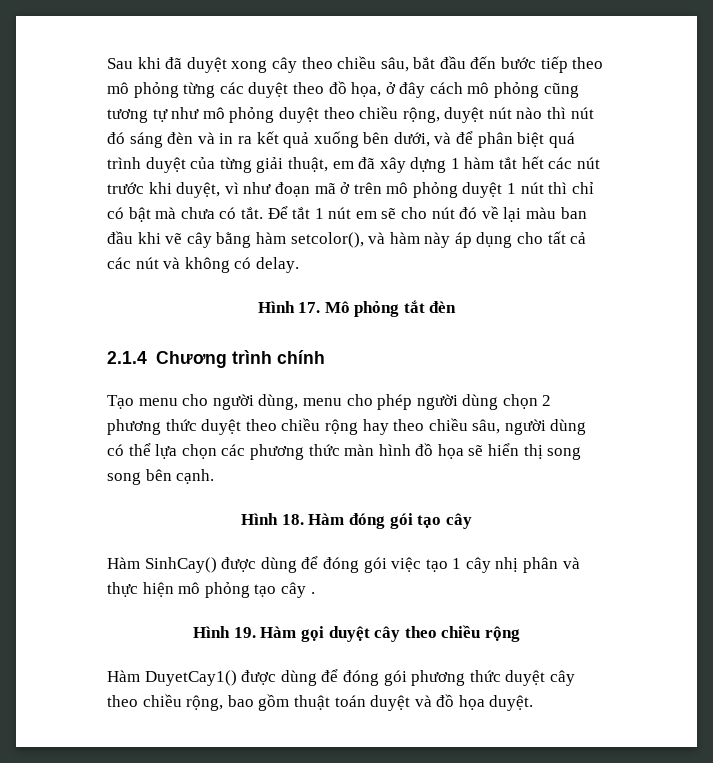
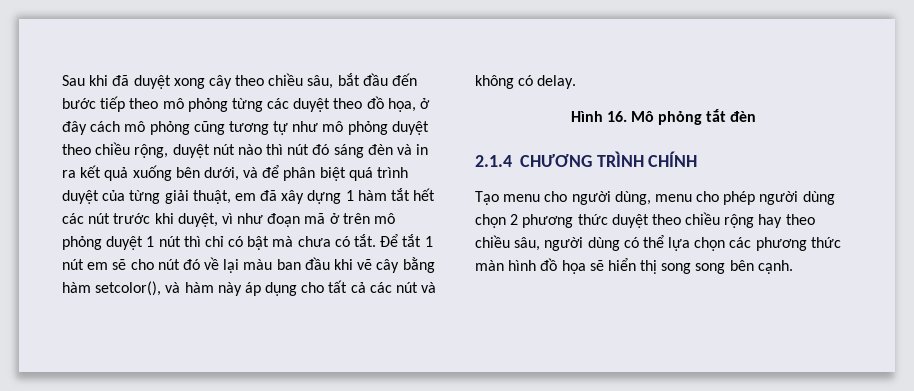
[298,302,321,313] 17. -> [606,111,627,122] 16.
[155,350,325,368] Chương trình chính -> [519,151,698,167] CHƯƠNG TRÌNH CHÍNH
[241,513,472,529] [107,556,580,573] [107,582,315,598] [193,625,520,642] [107,669,575,686] [107,694,534,711] // Hình 18. Hàm đóng gói tạo cây // Hàm SinhCay() được dùng để đóng gói việc tạo 1 cây nhị phân và thực hiện mô phỏng tạo cây . // Hình 19. Hàm gọi duyệt cây theo chiều rộng // Hàm DuyetCay1() được dùng để đóng gói phương thức duyệt cây theo chiều rộng, bao gồm thuật toán duyệt và đồ họa duyệt. -> (793, 267) none

